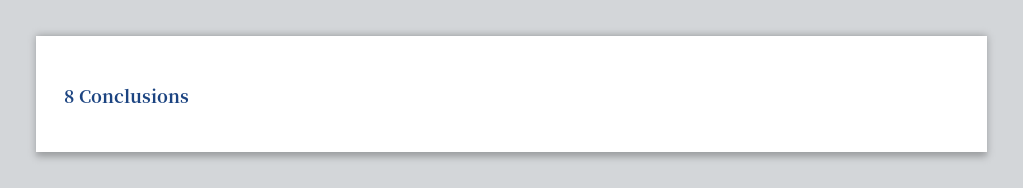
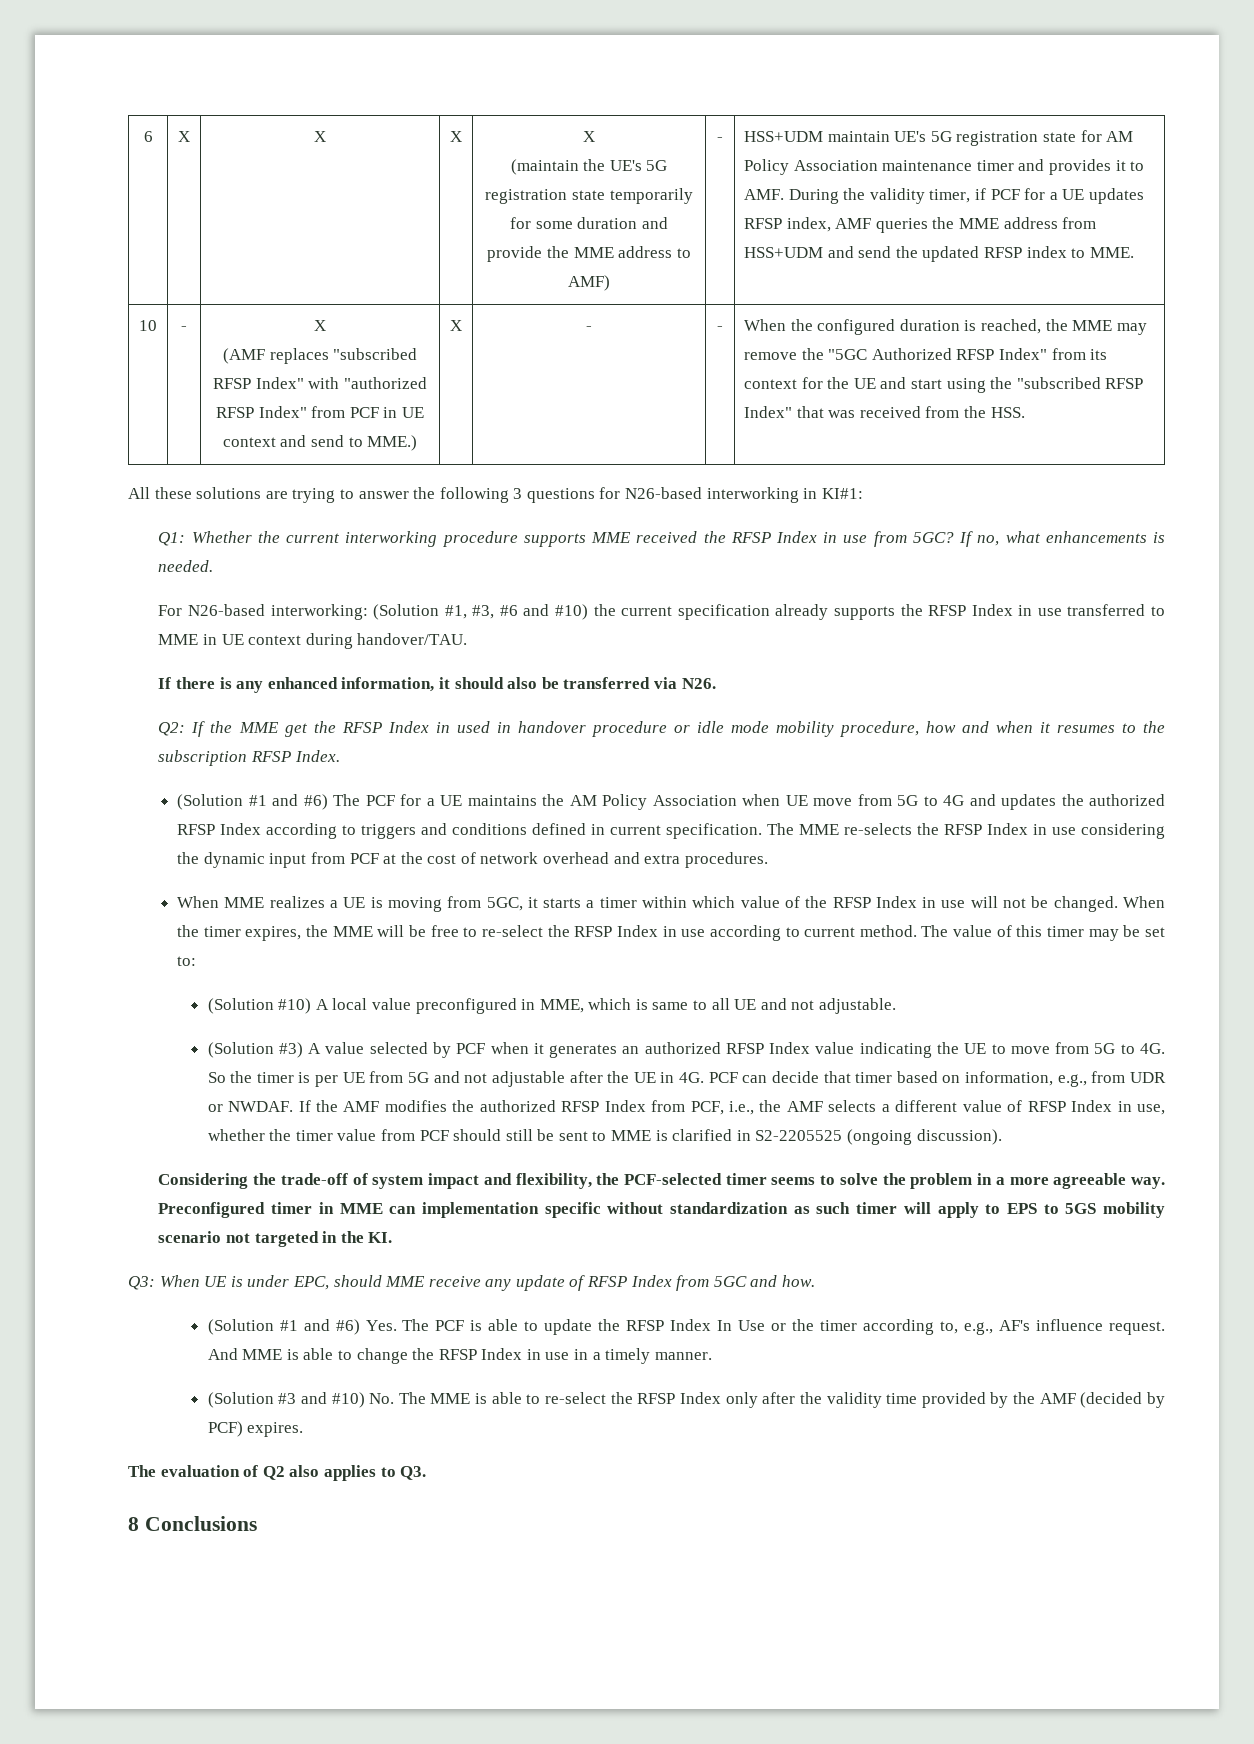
(64, 96) none -> [143,131,153,142] [178,131,190,142] [314,131,326,142] [450,131,462,142] [583,131,595,142] [510,159,668,175] [485,188,693,204] [510,217,668,229] [487,246,691,262] [568,275,610,291] [717,137,723,142] [744,130,1134,146] [744,159,1145,175] [744,188,1144,204] [744,217,1097,233] [744,246,1134,262] [139,320,157,331] [181,326,187,331] [314,320,326,331] [222,348,418,364] [213,377,427,389] [216,406,424,418] [222,435,418,451] [450,320,462,331] [586,326,592,331] [717,326,723,331] [744,319,1147,335] [744,348,1108,360] [744,377,1144,393] [744,406,1025,418] [128,487,863,503] [158,531,1165,547] [158,560,214,572] [158,604,1166,620] [158,633,468,649] [158,677,716,693] [158,721,1166,737] [158,750,340,766] [177,794,1166,810] [177,823,1166,839] [177,852,768,868] [177,896,1166,912] [177,925,1166,941] [177,956,197,966] [207,998,897,1014] [207,1042,1165,1058] [207,1071,1167,1087] [207,1100,1166,1115] [207,1129,1002,1145] [158,1173,1165,1189] [158,1202,1165,1218] [158,1231,393,1247] [128,1275,816,1291] [207,1319,1165,1335] [207,1348,712,1364] [207,1392,1165,1408] [207,1421,304,1437] [128,1465,427,1481] 6 | X | X | X | X // (maintain the UE's 5G registration state temporarily for some duration and provide the MME address to AMF) | - | HSS+UDM maintain UE's 5G registration state for AM Policy Association maintenance timer and provides it to AMF. During the validity timer, if PCF for a UE updates RFSP index, AMF queries the MME address from HSS+UDM and send the updated RFSP index to MME. // 10 | - | X // (AMF replaces "subscribed RFSP Index" with "authorized RFSP Index" from PCF in UE context and send to MME.) | X | - | - | When the configured duration is reached, the MME may remove the "5GC Authorized RFSP Index" from its context for the UE and start using the "subscribed RFSP Index" that was received from the HSS. // All these solutions are trying to answer the following 3 questions for N26-based interworking in KI#1: // Q1: Whether the current interworking procedure supports MME received the RFSP Index in use from 5GC? If no, what enhancements is needed. // For N26-based interworking: (Solution #1, #3, #6 and #10) the current specification already supports the RFSP Index in use transferred to MME in UE context during handover/TAU. // If there is any enhanced information, it should also be transferred via N26. // Q2: If the MME get the RFSP Index in used in handover procedure or idle mode mobility procedure, how and when it resumes to the subscription RFSP Index. // (Solution #1 and #6) The PCF for a UE maintains the AM Policy Association when UE move from 5G to 4G and updates the authorized RFSP Index according to triggers and conditions defined in current specification. The MME re-selects the RFSP Index in use considering the dynamic input from PCF at the cost of network overhead and extra procedures. // When MME realizes a UE is moving from 5GC, it starts a timer within which value of the RFSP Index in use will not be changed. When the timer expires, the MME will be free to re-select the RFSP Index in use according to current method. The value of this timer may be set to: // (Solution #10) A local value preconfigured in MME, which is same to all UE and not adjustable. // (Solution #3) A value selected by PCF when it generates an authorized RFSP Index value indicating the UE to move from 5G to 4G. So the timer is per UE from 5G and not adjustable after the UE in 4G. PCF can decide that timer based on information, e.g., from UDR or NWDAF. If the AMF modifies the authorized RFSP Index from PCF, i.e., the AMF selects a different value of RFSP Index in use, whether the timer value from PCF should still be sent to MME is clarified in S2-2205525 (ongoing discussion). // Considering the trade-off of system impact and flexibility, the PCF-selected timer seems to solve the problem in a more agreeable way. Preconfigured timer in MME can implementation specific without standardization as such timer will apply to EPS to 5GS mobility scenario not targeted in the KI. // Q3: When UE is under EPC, should MME receive any update of RFSP Index from 5GC and how. // (Solution #1 and #6) Yes. The PCF is able to update the RFSP Index In Use or the timer according to, e.g., AF's influence request. And MME is able to change the RFSP Index in use in a timely manner. // (Solution #3 and #10) No. The MME is able to re-select the RFSP Index only after the validity time provided by the AMF (decided by PCF) expires. // The evaluation of Q2 also applies to Q3. //

